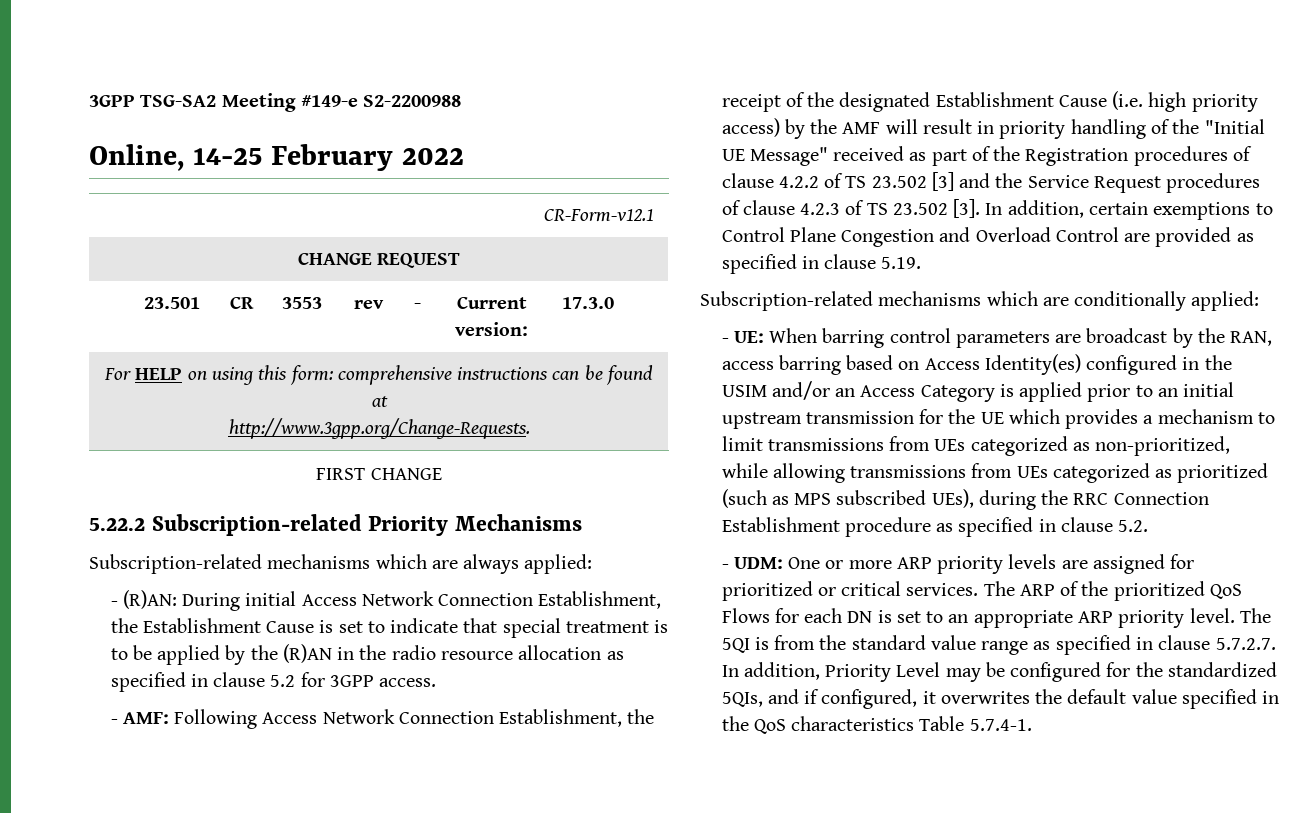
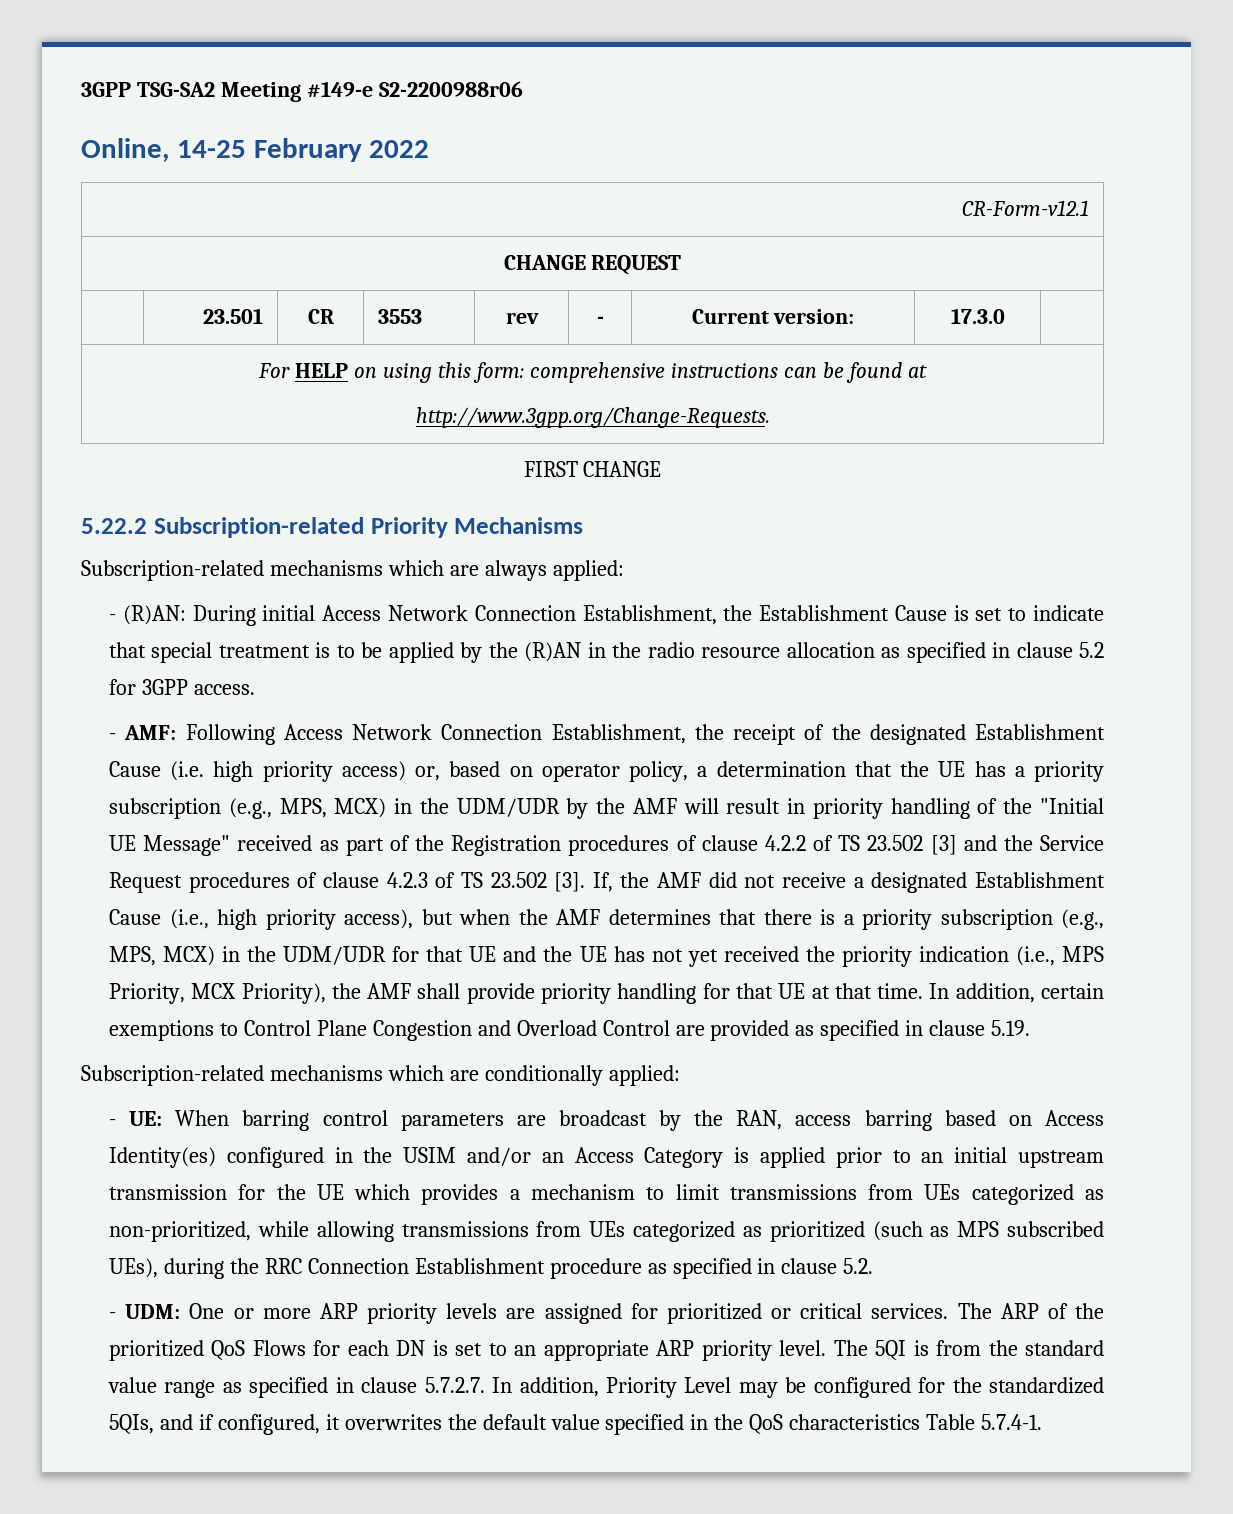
[363,95,462,107] S2-2200988 -> [378,81,523,97] S2-2200988r06
(780, 127) none -> [415,761,1104,782] [109,798,560,819] or, based on operator policy, a determination that the UE has a priority subscription (e.g., MPS, MCX) in the UDM/UDR
(981, 208) none -> [592,872,1106,893] [109,909,1104,930] [109,946,1104,967] [109,983,924,1004] If, the AMF did not receive a designated Establishment Cause (i.e., high priority access), but when the AMF determines that there is a priority subscription (e.g., MPS, MCX) in the UDM/UDR for that UE and the UE has not yet received the priority indication (i.e., MPS Priority, MCX Priority), the AMF shall provide priority handling for that UE at that time.

